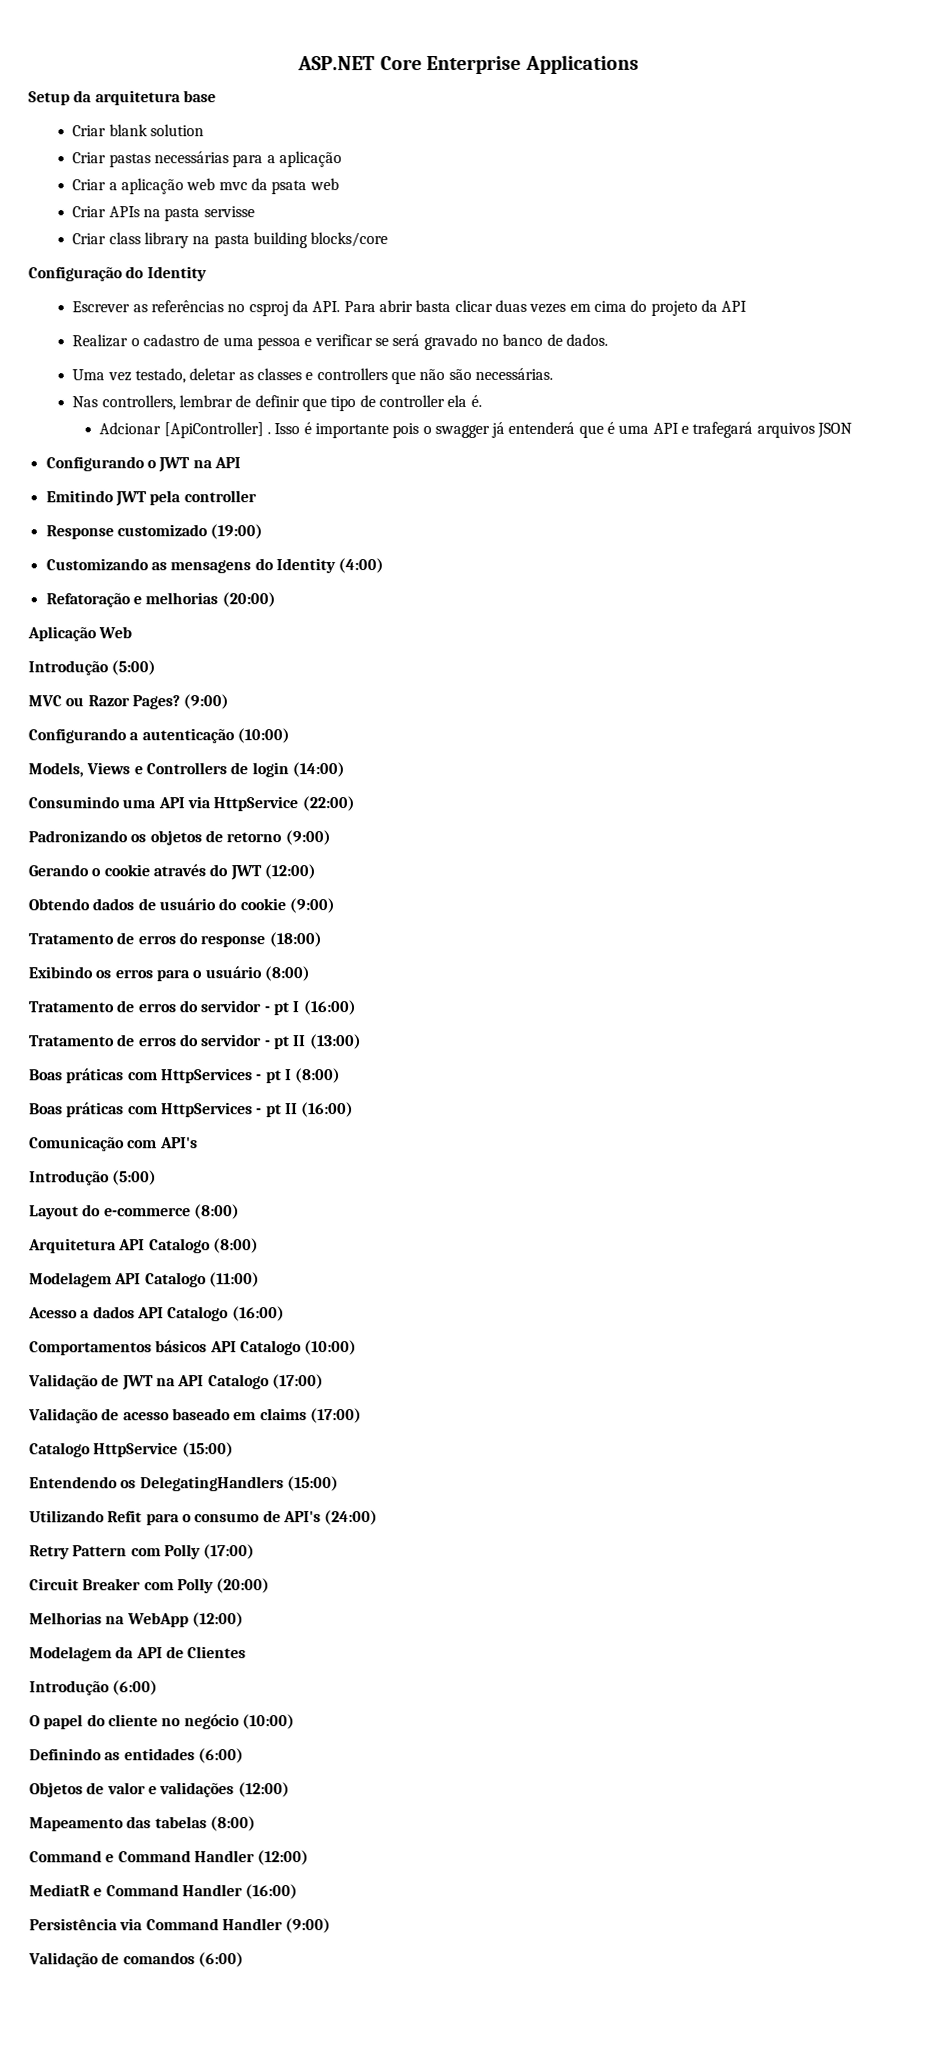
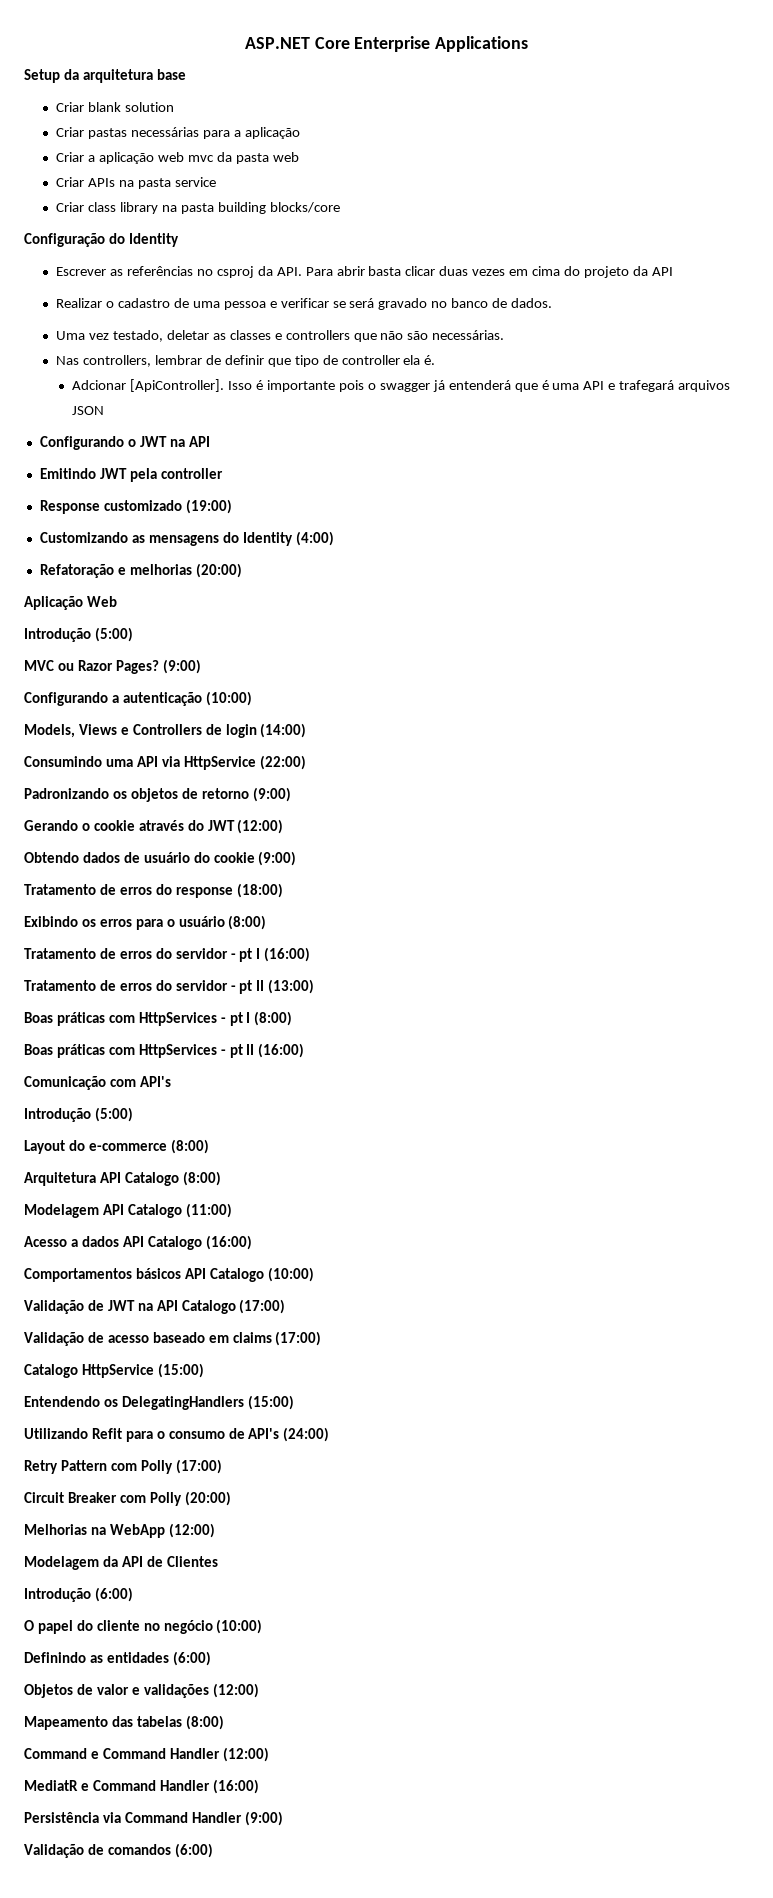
[271,180,308,195] psata -> [235,153,269,164] pasta
[203,206,255,218] servisse -> [174,177,216,187] service
[163,422,271,439] [ApiController] . -> [130,379,225,392] [ApiController].

